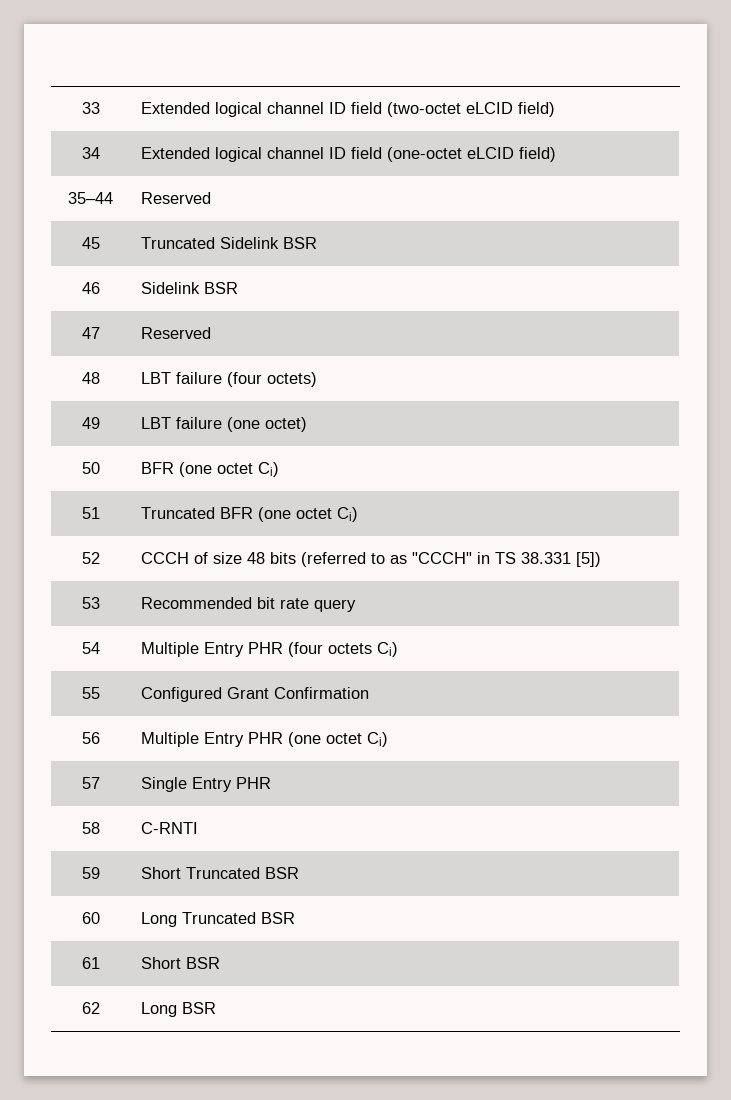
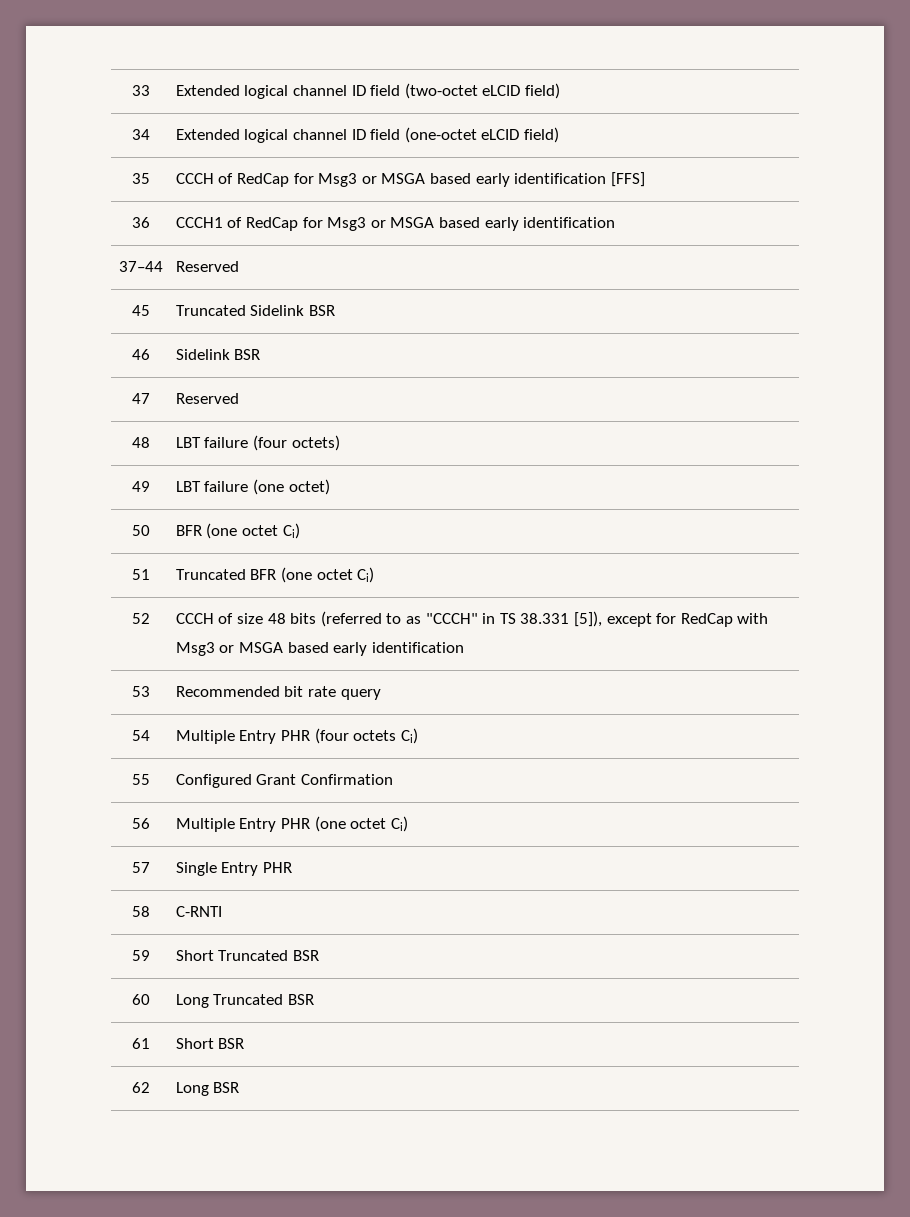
[68,192,113,204] 35–44 -> [131,173,150,184] [175,172,645,187] [131,217,150,228] [175,217,616,231] [118,261,163,272] 35 | CCCH of RedCap for Msg3 or MSGA based early identification [FFS] // 36 | CCCH1 of RedCap for Msg3 or MSGA based early identification // 37–44
[576,552,602,567] [5]) -> [573,611,769,627] [175,642,464,656] [5]), except for RedCap with Msg3 or MSGA based early identification

